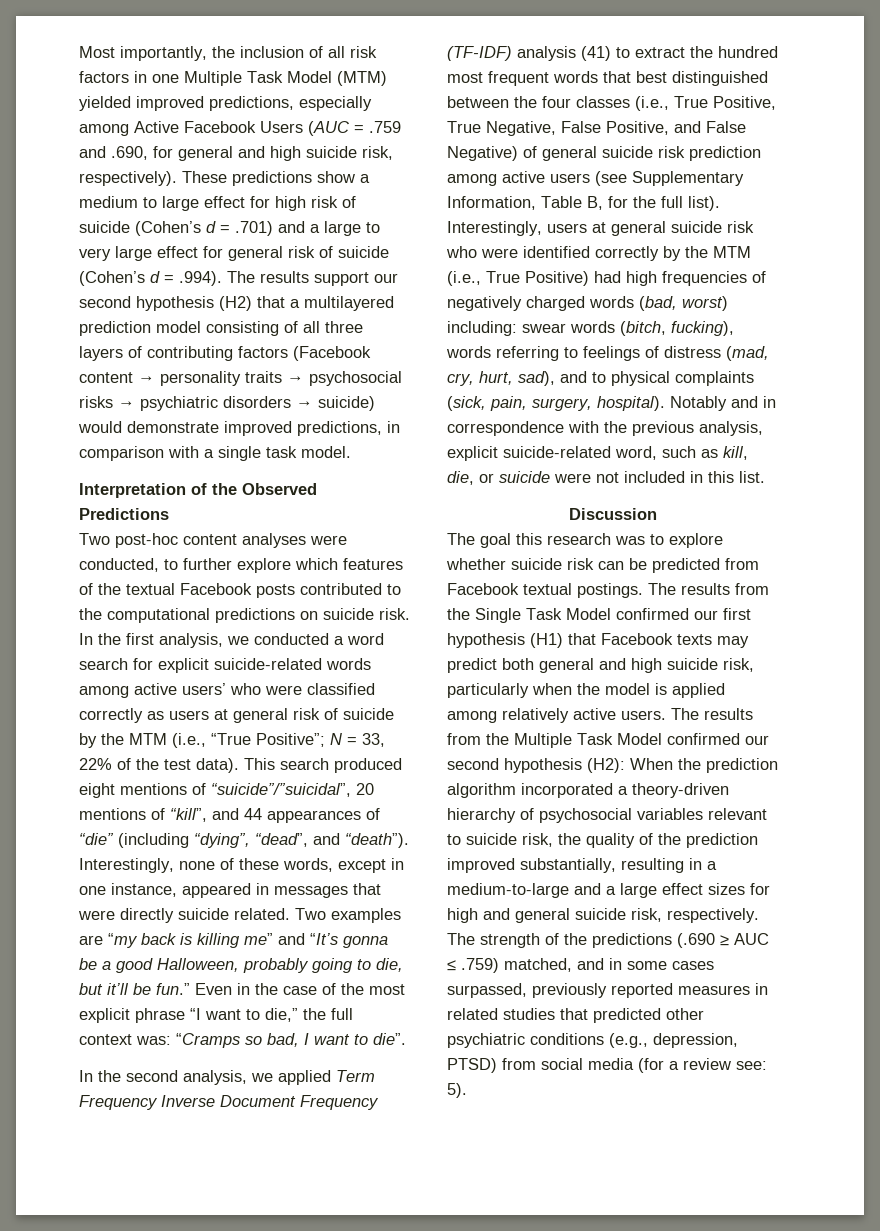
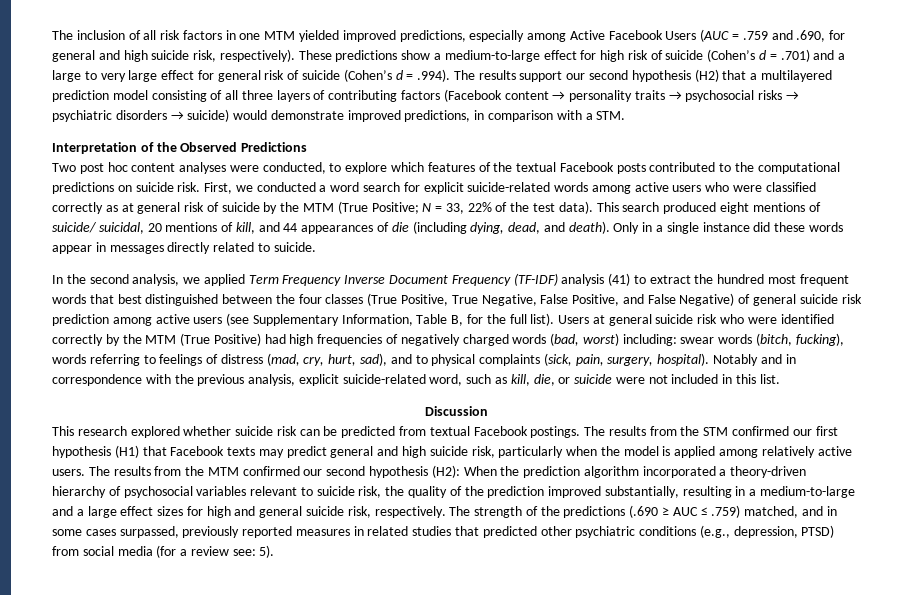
[79,46,235,61] Most importantly, the -> [52,30,73,40] The
[184,71,387,86] Multiple Task Model (MTM) -> [264,31,296,40] MTM
[79,196,199,211] medium to large -> [444,50,540,62] medium-to-large
[218,446,351,461] single task model. -> [596,111,626,120] STM.
[115,533,178,548] post-hoc -> [79,162,128,174] post hoc
[183,558,232,570] further -> (342, 167) none
[79,633,223,648] In the first analysis, -> [204,182,233,194] First,
[182,683,226,695] users’ -> [672,185,702,192] users
[169,710,209,720] users -> (118, 208) none
[172,733,325,748] (i.e., “True Positive”; -> [337,201,419,214] (True Positive;
[211,783,351,797] “suicide”/”suicidal”, -> [52,222,144,234] suicide/ suicidal,
[170,808,207,822] “kill”, -> [235,222,255,234] kill,
[79,833,409,848] [79,858,404,873] [79,883,381,898] [78,908,401,923] [79,933,388,948] [79,958,403,973] [79,983,405,995] [79,1008,353,1023] [79,1033,406,1048] “die” (including “dying”, “dead”, and “death”). Interestingly, none of these words, except in one instance, appeared in messages that were directly suicide related. Two examples are “my back is killing me” and “It’s gonna be a good Halloween, probably going to die, but it’ll be fun.” Even in the case of the most explicit phrase “I want to die,” the full context was: “Cramps so bad, I want to die”. -> [391,221,843,234] [52,242,316,254] die (including dying, dead, and death). Only in a single instance did these words appear in messages directly related to suicide.
[635,96,708,111] (i.e., True -> [367,293,398,306] (True
[447,221,587,236] Interestingly, users -> [558,315,590,324] Users
[447,271,520,286] (i.e., True -> [180,333,211,346] (True
[447,533,723,548] The goal this research was to explore -> [52,426,180,438] This research explored
[447,583,572,595] Facebook textual -> [429,426,528,436] textual Facebook
[475,608,611,623] Single Task Model -> [703,427,729,436] STM
[502,658,534,670] both -> (327, 452) none
[514,733,662,748] Multiple Task Model -> [207,467,239,476] MTM

